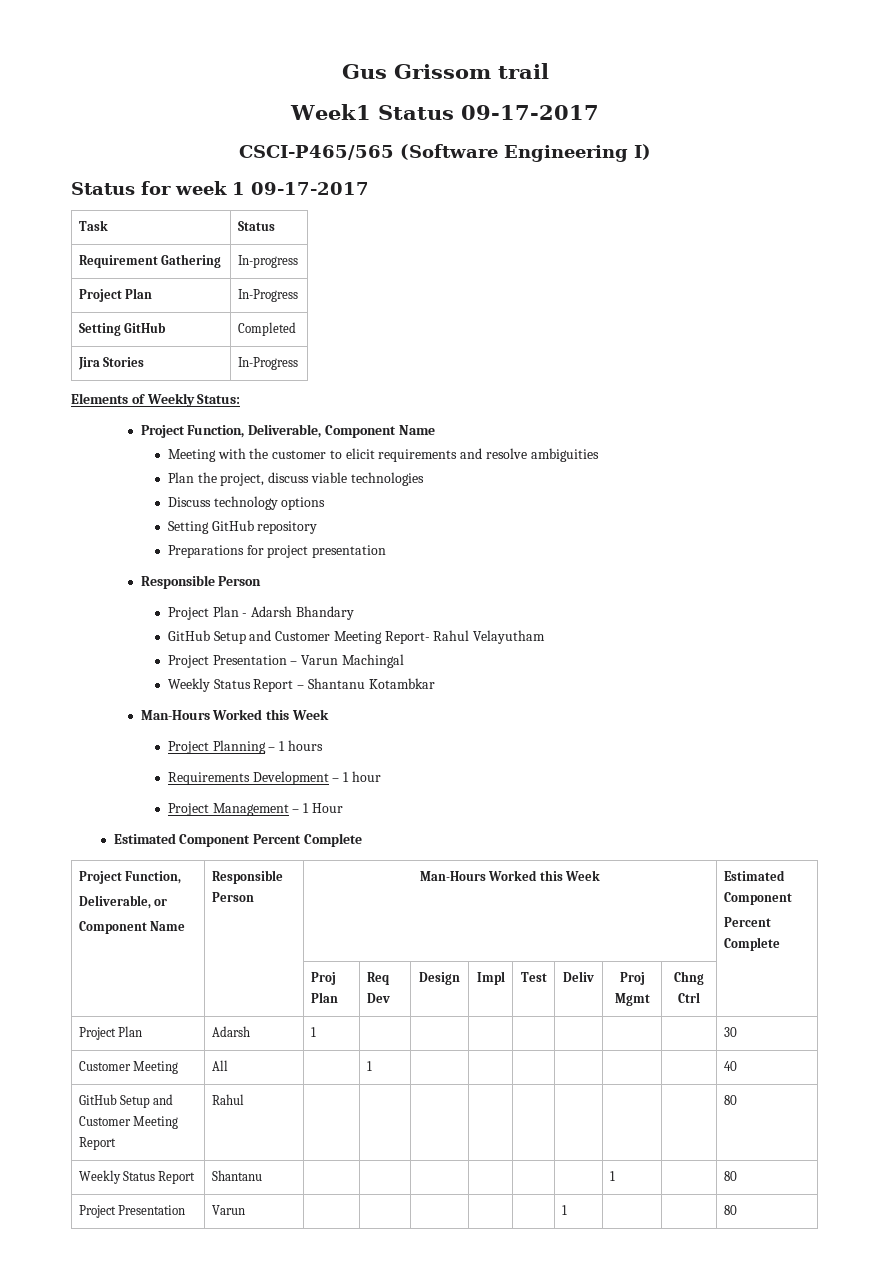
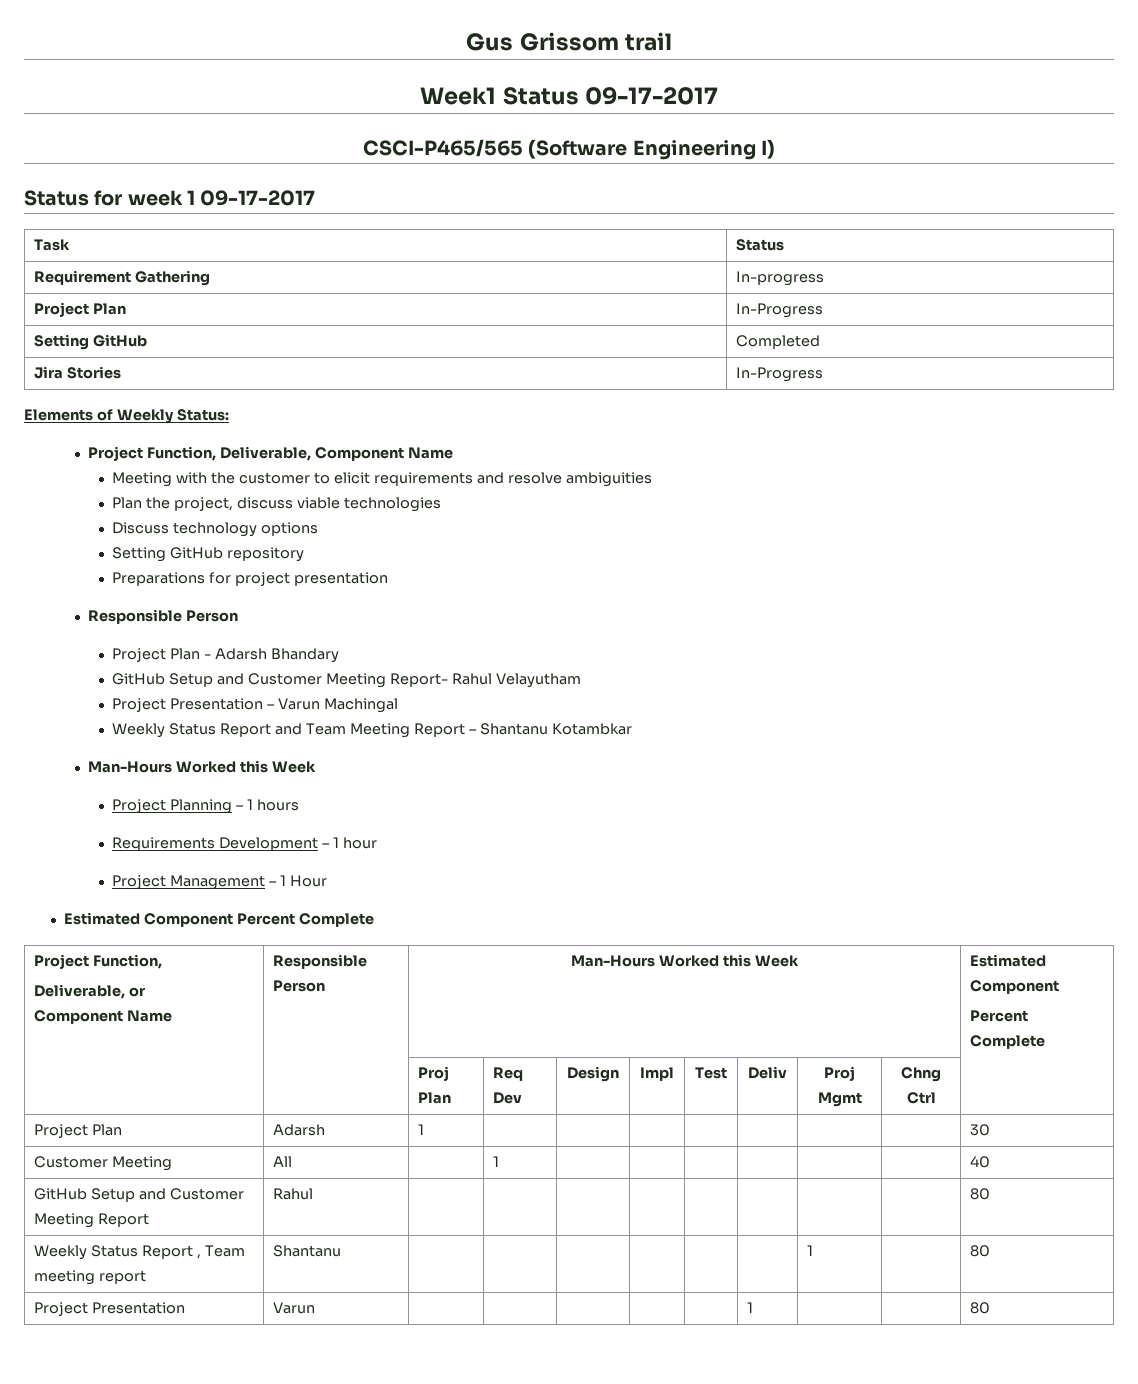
(294, 685) none -> [275,723,465,738] and Team Meeting Report
(196, 1177) none -> [196,1245,245,1259] [34,1270,147,1285] , Team meeting report

